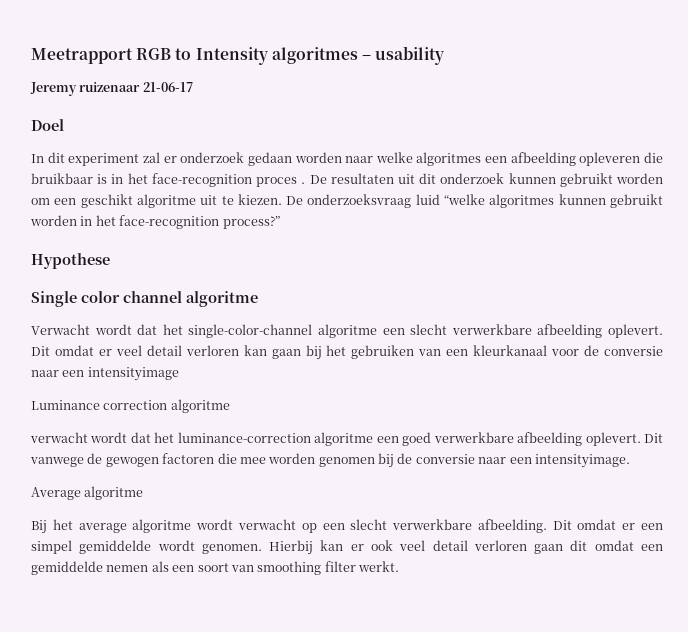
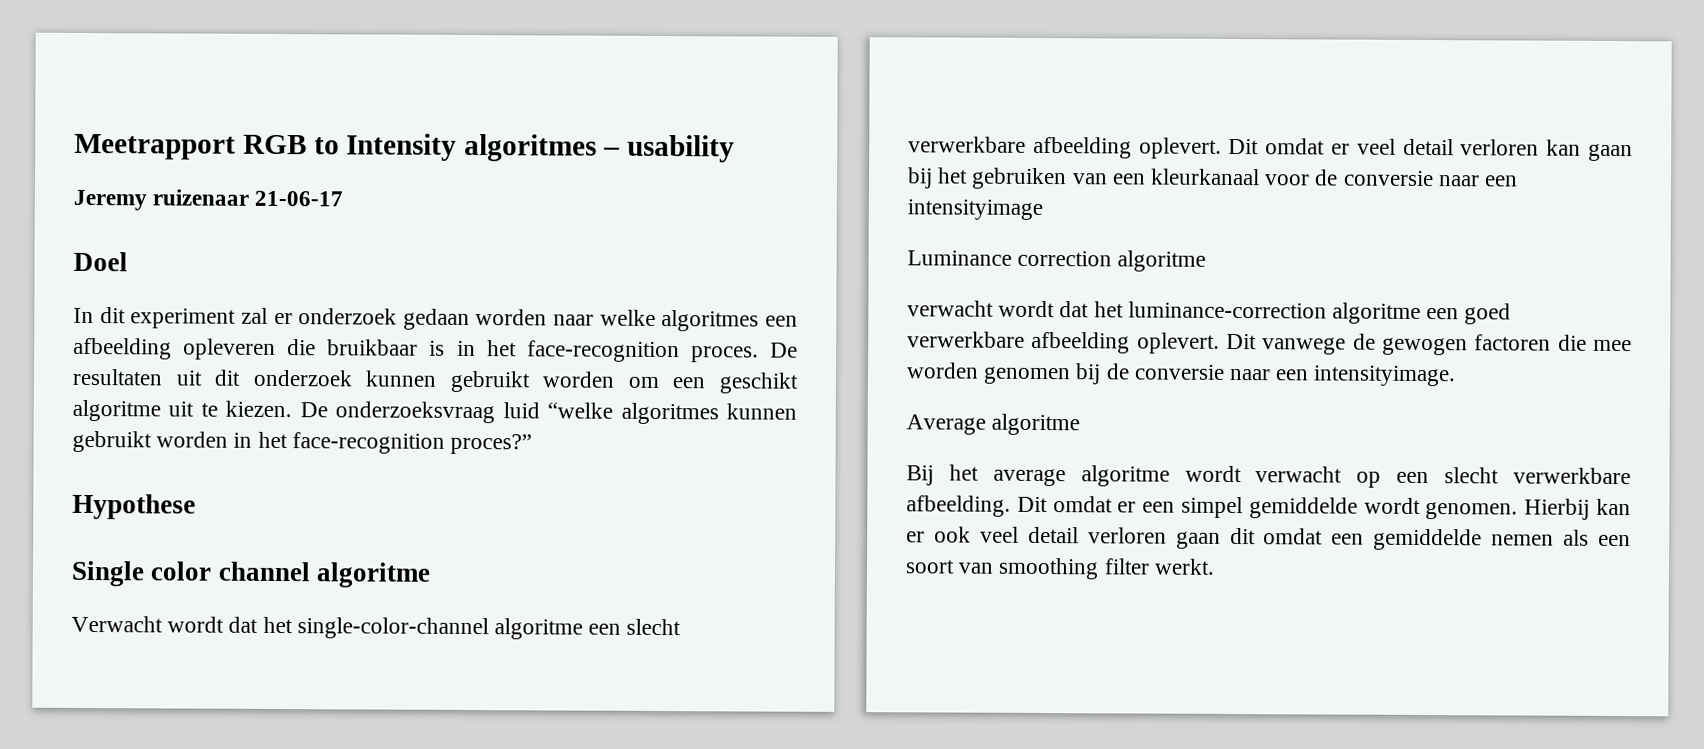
[256,177,306,187] proces . -> [690,346,759,363] proces.
[222,216,280,229] process?” -> [450,433,533,455] proces?”

